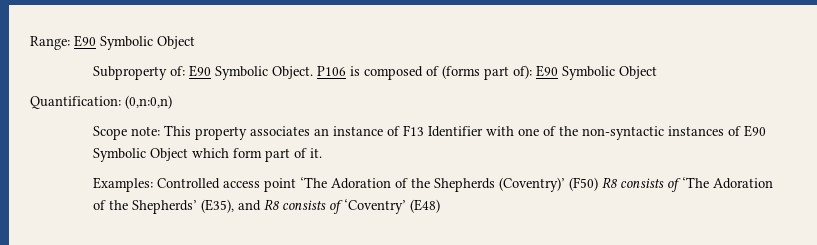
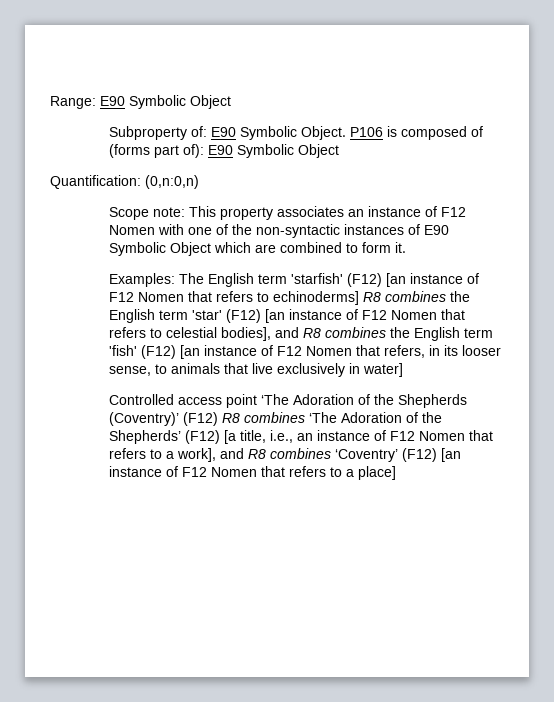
[403,125,484,137] F13 Identifier -> [441,207,467,217] [109,225,156,235] F12 Nomen
[233,148,323,162] [93,177,154,192] form part of it. // Examples: -> [255,242,407,253] [109,273,480,287] [109,291,471,305] [109,309,466,323] [109,327,494,341] [109,345,502,359] [109,363,404,377] are combined to form it. // Examples: The English term 'starfish' (F12) [an instance of F12 Nomen that refers to echinoderms] R8 combines the English term 'star' (F12) [an instance of F12 Nomen that refers to celestial bodies], and R8 combines the English term 'fish' (F12) [an instance of F12 Nomen that refers, in its looser sense, to animals that live exclusively in water] //
[569,177,682,192] (F50) R8 consists of -> [183,412,306,426] (F12) R8 combines
[201,199,441,214] (E35), and R8 consists of ‘Coventry’ (E48) -> [185,430,494,444] [109,448,462,462] [109,466,397,480] (F12) [a title, i.e., an instance of F12 Nomen that refers to a work], and R8 combines ‘Coventry’ (F12) [an instance of F12 Nomen that refers to a place]

